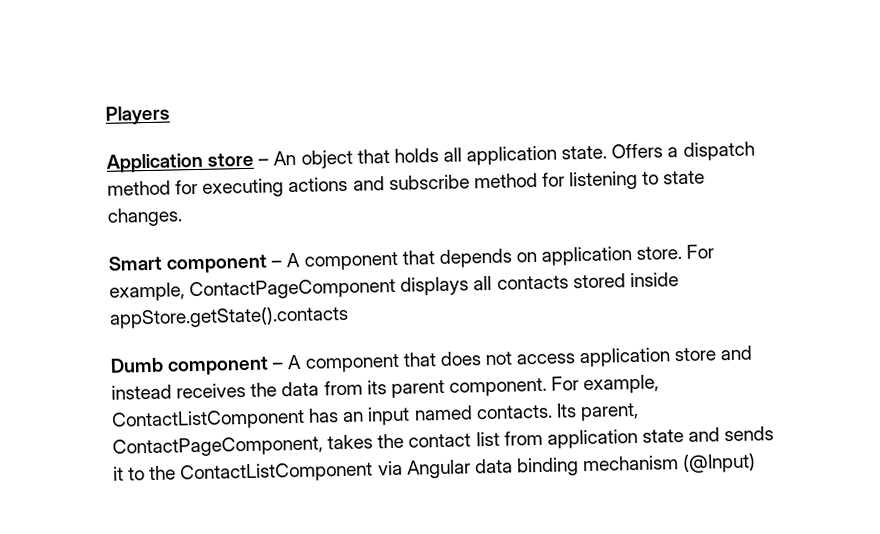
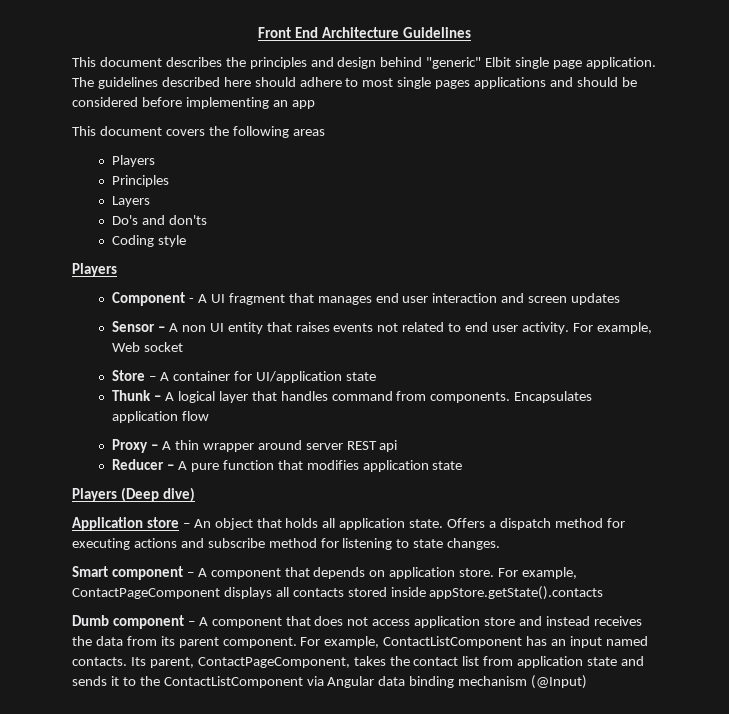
[105,105,170,125] Players -> [258,27,471,38] [72,57,656,69] [72,77,637,89] [72,97,315,109] [72,126,325,138] [112,155,156,167] [112,175,170,187] [112,196,151,207] [112,215,207,225] [112,235,187,247] [72,263,117,277] [112,292,621,306] [112,321,652,334] [112,342,184,352] [112,370,376,383] [112,390,593,403] [112,411,210,423] [112,439,398,453] [112,459,463,472] [72,487,195,502] Front End Architecture Guidelines // This document describes the principles and design behind "generic" Elbit single page application. The guidelines described here should adhere to most single pages applications and should be considered before implementing an app // This document covers the following areas // Players // Principles // Layers // Do's and don'ts // Coding style // Players // Component - A UI fragment that manages end user interaction and screen updates // Sensor – A non UI entity that raises events not related to end user activity. For example, Web socket // Store – A container for UI/application state // Thunk – A logical layer that handles command from components. Encapsulates application flow // Proxy – A thin wrapper around server REST api // Reducer – A pure function that modifies application state // Players (Deep dive)

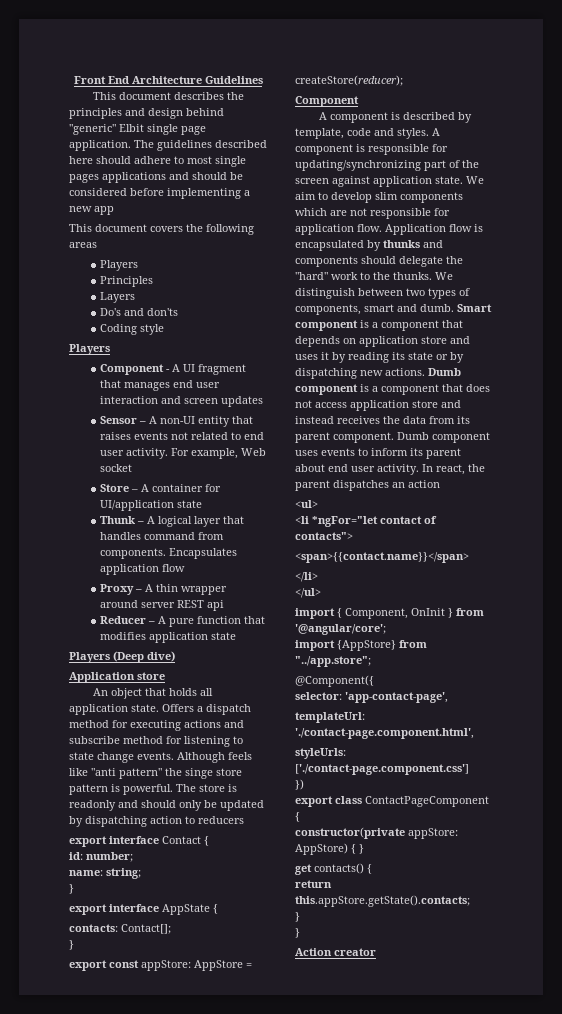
[272,100,288,107] an -> [244,190,250,196] [69,206,92,212] a new
[181,323,224,332] non UI -> [160,416,196,424] non-UI
[182,523,190,528] – -> (165, 676) //
[447,538,501,550] [72,566,207,580] changes. // Smart component – A -> [97,752,252,763] [69,768,242,779] [69,784,237,795] [69,800,264,811] [69,816,244,827] [69,836,209,847] [69,852,133,862] [69,868,141,879] [69,884,74,894] [69,904,218,915] [69,924,171,934] [69,940,74,950] [69,960,252,971] [295,75,403,86] [295,96,359,107] [318,112,472,123] [295,128,440,139] [295,144,448,155] [295,160,479,171] [295,176,484,187] [295,192,463,203] [295,208,450,219] [295,224,483,235] [295,240,443,251] [295,256,463,267] [295,272,453,280] [295,288,470,299] [295,304,492,315] [295,320,378,331] change events. Although feels like "anti pattern" the singe store pattern is powerful. The store is readonly and should only be updated by dispatching action to reducers // export interface Contact { // id: number; // name: string; // } // export interface AppState { // contacts: Contact[]; // } // export const appStore: AppStore = createStore(reducer); // Component // A component is described by template, code and styles. A component is responsible for updating/synchronizing part of the screen against application state. We aim to develop slim components which are not responsible for application flow. Application flow is encapsulated by thunks and components should delegate the "hard" work to the thunks. We distinguish between two types of components, smart and dumb. Smart component is a
[459,567,578,579] [72,586,604,600] [72,615,208,629] store. For example, ContactPageComponent displays all contacts stored inside appStore.getState().contacts // Dumb component – A -> [421,336,470,344] [295,352,464,363] [295,368,461,379] [295,384,378,395] store and uses it by reading its state or by dispatching new actions. Dumb component is a
[300,636,648,648] [72,656,645,668] [72,675,588,689] For example, ContactListComponent has an input named contacts. Its parent, ContactPageComponent, takes the contact list from application state and sends it to the ContactListComponent via Angular data binding mechanism (@Input) -> [397,432,490,443] [295,448,461,459] [295,464,485,475] [295,480,440,491] [295,500,318,508] [295,516,437,527] [295,532,353,540] [295,552,469,563] [295,572,318,582] [295,588,321,598] [295,608,484,619] [295,624,386,635] [295,640,427,651] [295,656,371,667] [295,675,374,687] [295,692,448,703] [295,712,365,723] [295,728,474,739] [295,748,346,759] [295,764,469,775] [295,779,304,790] [295,796,489,807] [295,812,300,822] [295,827,458,839] [295,843,364,855] [295,863,372,875] [295,880,332,888] [295,895,470,907] [295,912,300,922] [295,928,300,938] [295,948,376,956] Dumb component uses events to inform its parent about end user activity. In react, the parent dispatches an action // <ul> // <li *ngFor="let contact of contacts"> // <span>{{contact.name}}</span> // </li> // </ul> // import { Component, OnInit } from '@angular/core'; // import {AppStore} from "../app.store"; // @Component({ // selector: 'app-contact-page', // templateUrl: './contact-page.component.html', // styleUrls: ['./contact-page.component.css'] // }) // export class ContactPageComponent { // constructor(private appStore: AppStore) { } // get contacts() { // return this.appStore.getState().contacts; // } // } // Action creator

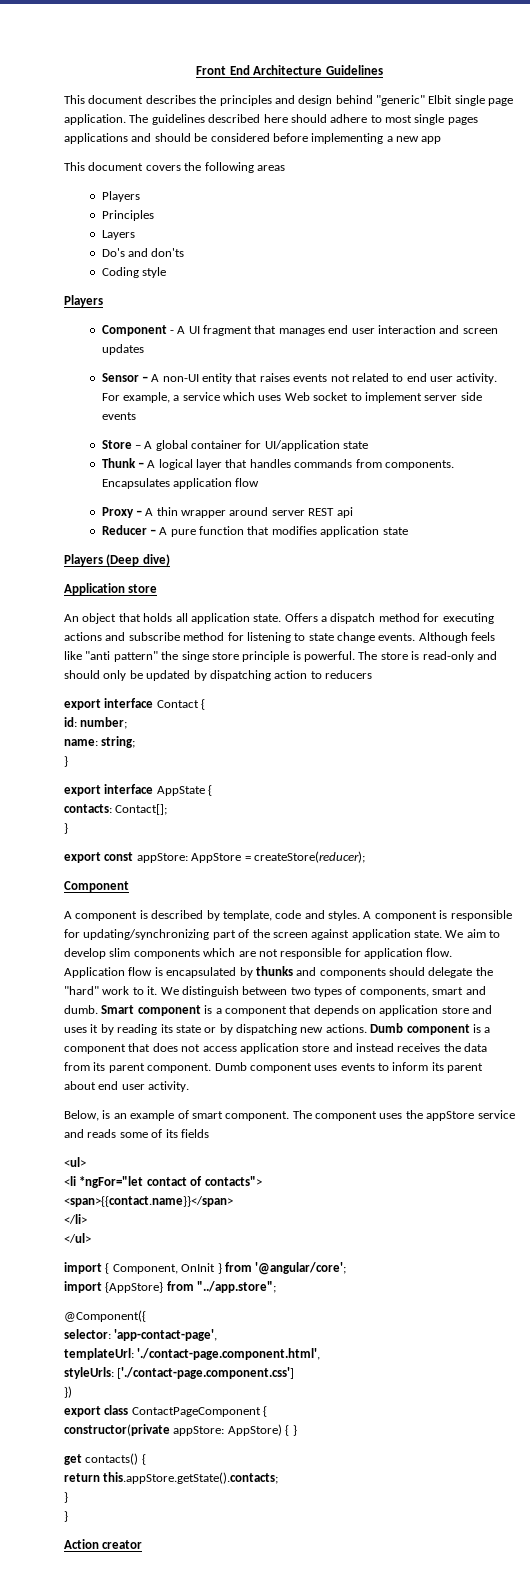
[241,448,267,456] [100,464,133,472] Web socket -> [173,392,482,403] [101,412,136,420] a service which uses Web socket to implement server side events
(150, 488) none -> [155,440,188,451] global
[144,532,196,540] command -> [294,459,353,468] commands
[69,784,108,795] pattern -> [242,651,290,662] principle
[69,800,116,811] readonly -> [422,651,474,662] read-only
[373,272,432,280] the thunks. -> [147,986,158,995] it.
[422,464,485,475] [295,480,440,491] In react, the parent dispatches an action -> [64,1110,515,1121] [64,1129,209,1138] // Below, is an example of smart component. The component uses the appStore service and reads some of its fields

